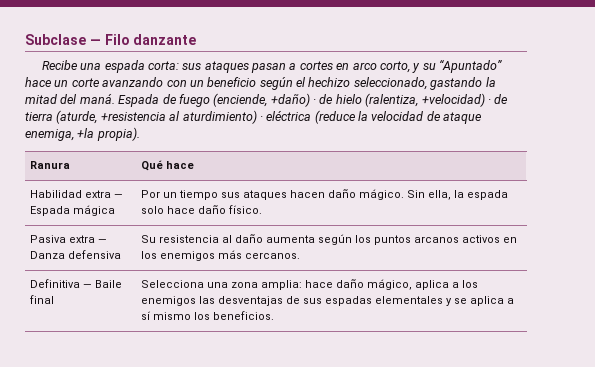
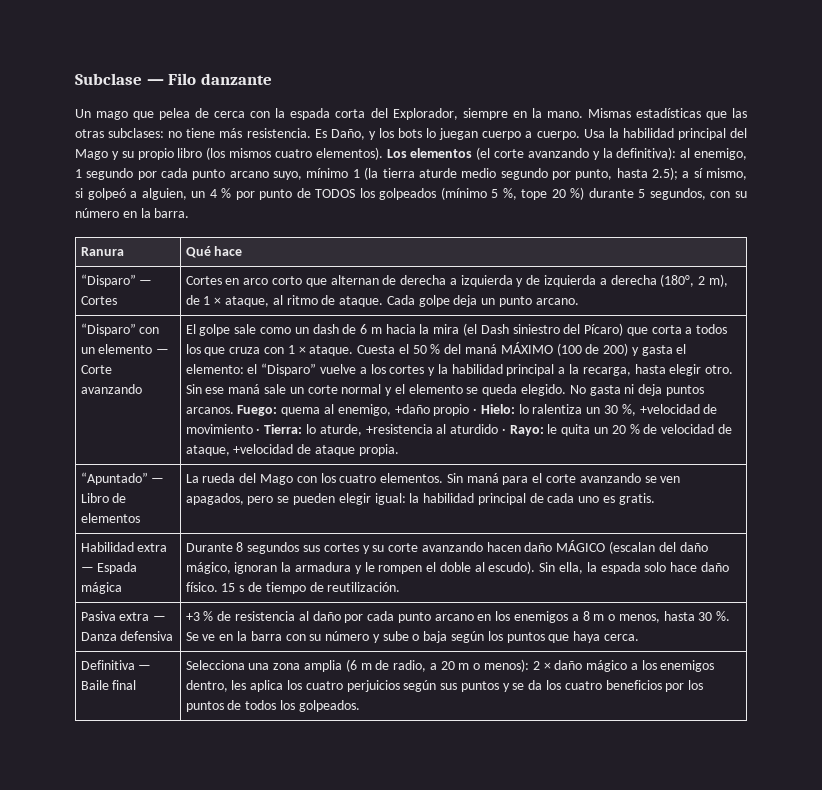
[41,59,503,73] [25,77,496,90] [25,93,509,107] [25,110,483,124] [25,127,140,141] [30,161,71,169] [141,160,195,171] Recibe una espada corta: sus ataques pasan a cortes en arco corto, y su “Apuntado” hace un corte avanzando con un beneficio según el hechizo seleccionado, gastando la mitad del maná. Espada de fuego (enciende, +daño) · de hielo (ralentiza, +velocidad) · de tierra (aturde, +resistencia al aturdimiento) · eléctrica (reduce la velocidad de ataque enemiga, +la propia). // Ranura | Qué hace -> [75,108,747,120] [75,128,748,140] [75,147,748,160] [75,167,748,180] [75,187,747,200] [75,208,190,218] [80,247,124,256] [185,246,243,258] [80,274,153,287] [80,296,117,305] [185,274,728,287] [185,295,579,307] [80,323,160,336] [80,344,170,354] [80,365,112,374] [80,384,142,394] [185,323,728,336] [185,342,687,356] [185,363,734,376] [185,384,704,396] [185,404,718,416] [185,424,732,436] [185,444,399,456] [80,472,165,485] [80,493,127,503] [80,513,140,523] [185,473,681,485] [185,493,655,505] Un mago que pelea de cerca con la espada corta del Explorador, siempre en la mano. Mismas estadísticas que las otras subclases: no tiene más resistencia. Es Daño, y los bots lo juegan cuerpo a cuerpo. Usa la habilidad principal del Mago y su propio libro (los mismos cuatro elementos). Los elementos (el corte avanzando y la definitiva): al enemigo, 1 segundo por cada punto arcano suyo, mínimo 1 (la tierra aturde medio segundo por punto, hasta 2.5); a sí mismo, si golpeó a alguien, un 4 % por punto de TODOS los golpeados (mínimo 5 %, tope 20 %) durante 5 segundos, con su número en la barra. // Ranura | Qué hace // “Disparo” — Cortes | Cortes en arco corto que alternan de derecha a izquierda y de izquierda a derecha (180°, 2 m), de 1 × ataque, al ritmo de ataque. Cada golpe deja un punto arcano. // “Disparo” con un elemento — Corte avanzando | El golpe sale como un dash de 6 m hacia la mira (el Dash siniestro del Pícaro) que corta a todos los que cruza con 1 × ataque. Cuesta el 50 % del maná MÁXIMO (100 de 200) y gasta el elemento: el “Disparo” vuelve a los cortes y la habilidad principal a la recarga, hasta elegir otro. Sin ese maná sale un corte normal y el elemento se queda elegido. No gasta ni deja puntos arcanos. Fuego: quema al enemigo, +daño propio · Hielo: lo ralentiza un 30 %, +velocidad de movimiento · Tierra: lo aturde, +resistencia al aturdido · Rayo: le quita un 20 % de velocidad de ataque, +velocidad de ataque propia. // “Apuntado” — Libro de elementos | La rueda del Mago con los cuatro elementos. Sin maná para el corte avanzando se ven apagados, pero se pueden elegir igual: la habilidad principal de cada uno es gratis.
[141,189,405,200] Por un tiempo sus ataques hacen daño mágico. -> [185,540,708,554] [185,561,536,574] Durante 8 segundos sus cortes y su corte avanzando hacen daño MÁGICO (escalan del daño mágico, ignoran la armadura y le rompen el doble al escudo).
(263, 209) none -> [221,582,401,594] 15 s de tiempo de reutilización.
[141,234,518,245] [141,250,301,261] Su resistencia al daño aumenta según los puntos arcanos activos en los enemigos más cercanos. -> [185,611,731,623] [185,631,639,643] +3 % de resistencia al daño por cada punto arcano en los enemigos a 8 m o menos, hasta 30 %. Se ve en la barra con su número y sube o baja según los puntos que haya cerca.
[261,279,479,290] [141,296,515,306] [141,311,275,320] amplia: hace daño mágico, aplica a los enemigos las desventajas de sus espadas elementales y se aplica a sí mismo los beneficios. -> [303,659,715,672] [185,680,704,692] [185,700,360,712] amplia (6 m de radio, a 20 m o menos): 2 × daño mágico a los enemigos dentro, les aplica los cuatro perjuicios según sus puntos y se da los cuatro beneficios por los puntos de todos los golpeados.

